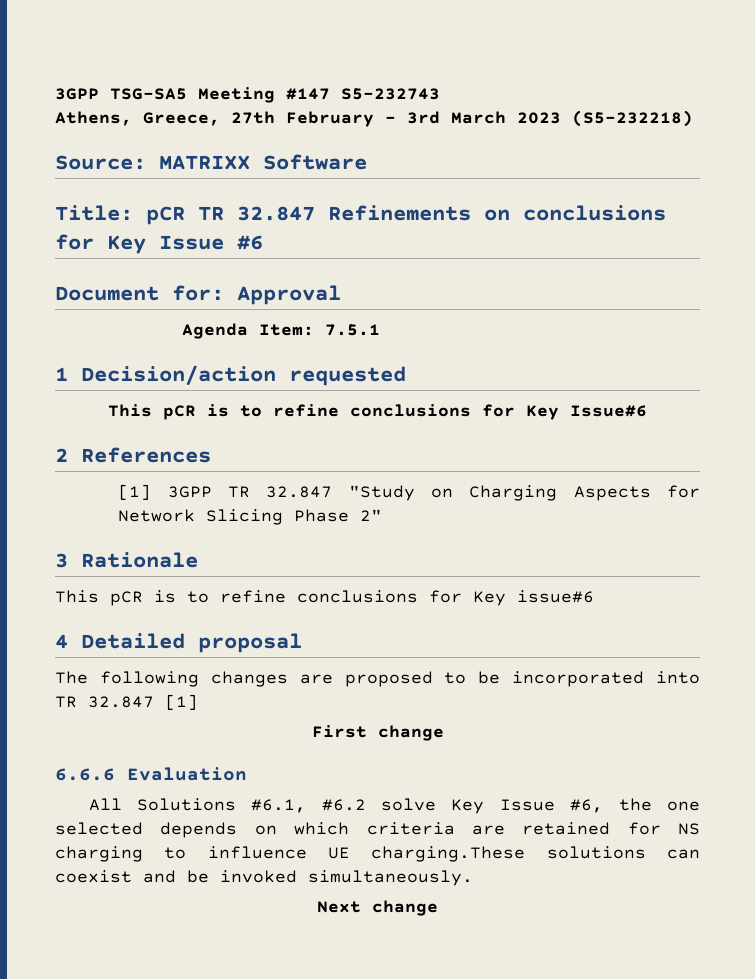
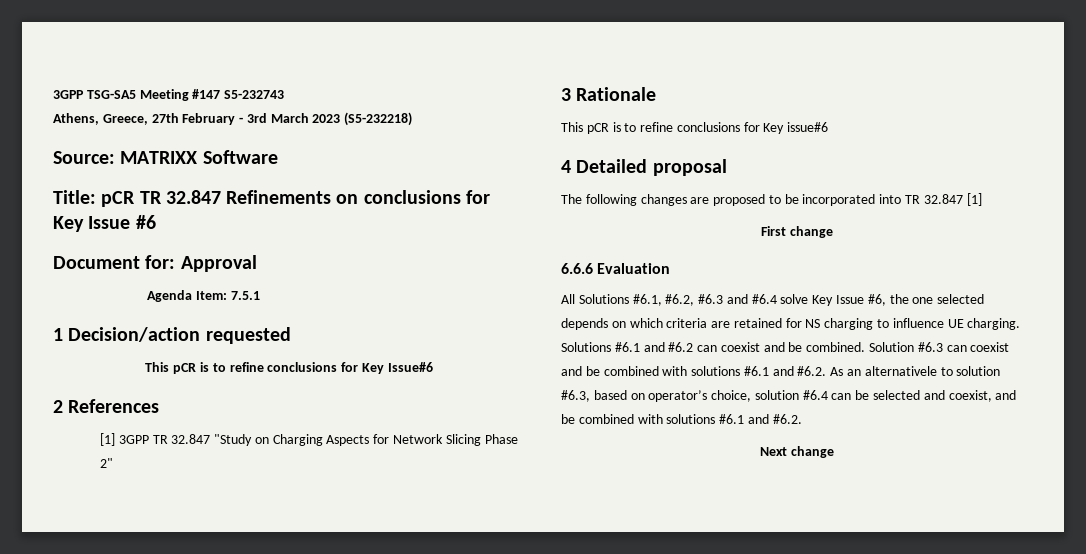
[321,799,366,811] #6.2 -> [665,294,777,306] #6.2, #6.3 and #6.4
[371,846,700,862] [55,870,473,886] charging.These solutions can coexist and be invoked simultaneously. -> [967,318,1021,330] [561,342,1010,352] [561,366,1001,376] [561,390,1017,402] [561,414,802,424] charging. Solutions #6.1 and #6.2 can coexist and be combined. Solution #6.3 can coexist and be combined with solutions #6.1 and #6.2. As an alternativele to solution #6.3, based on operator’s choice, solution #6.4 can be selected and coexist, and be combined with solutions #6.1 and #6.2.

